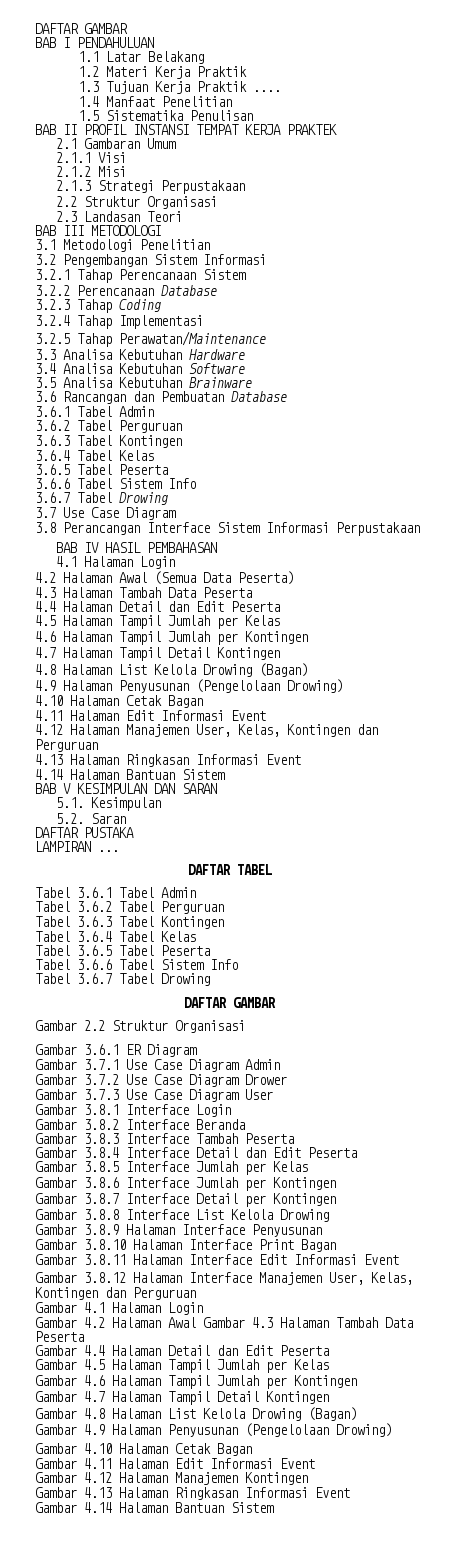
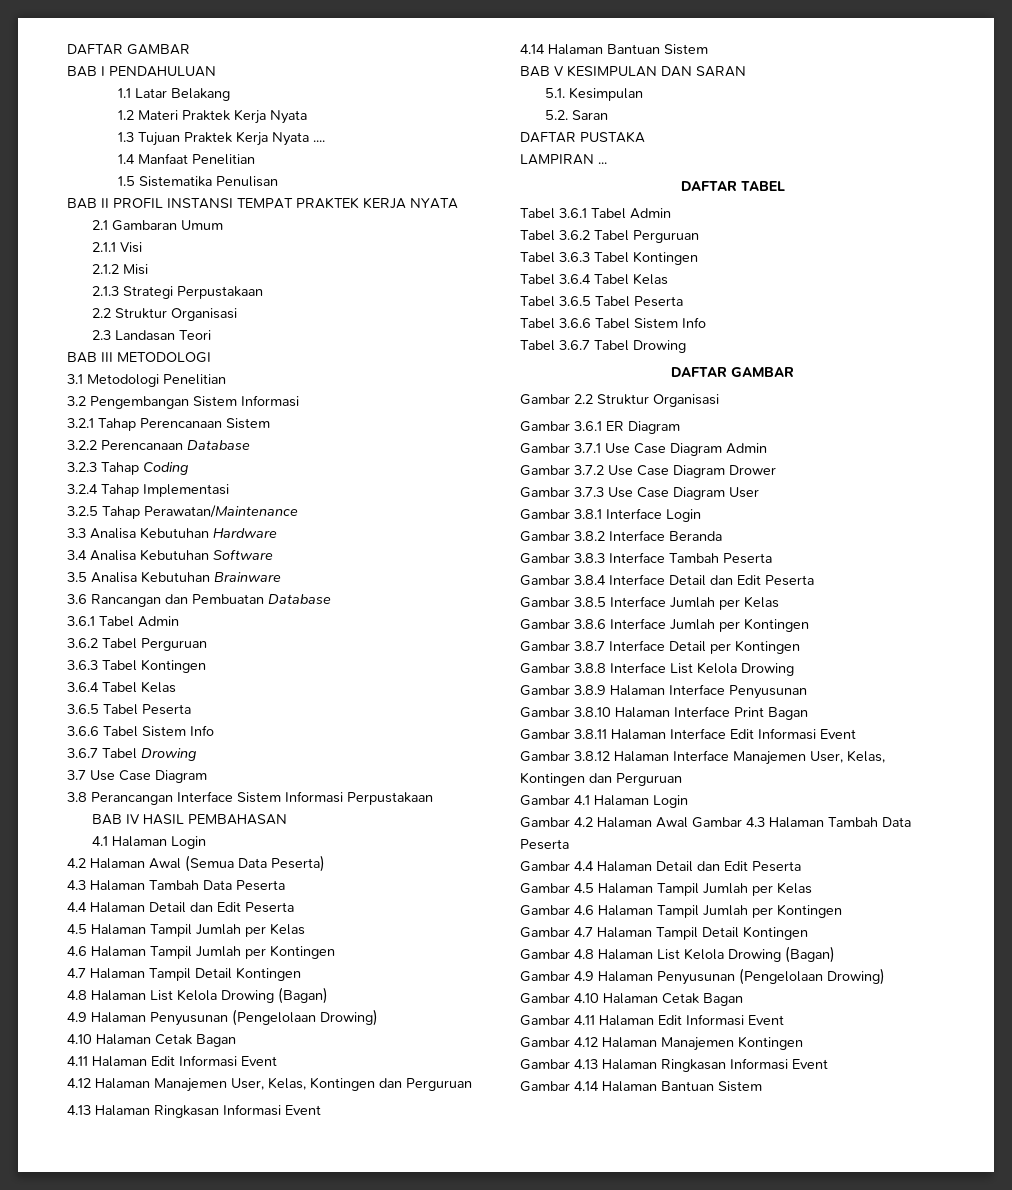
[154,66,247,79] Kerja Praktik -> [181,109,307,124] Praktek Kerja Nyata
[154,81,247,94] Kerja Praktik -> [183,131,309,146] Praktek Kerja Nyata
[245,124,337,135] KERJA PRAKTEK -> [296,197,458,209] PRAKTEK KERJA NYATA

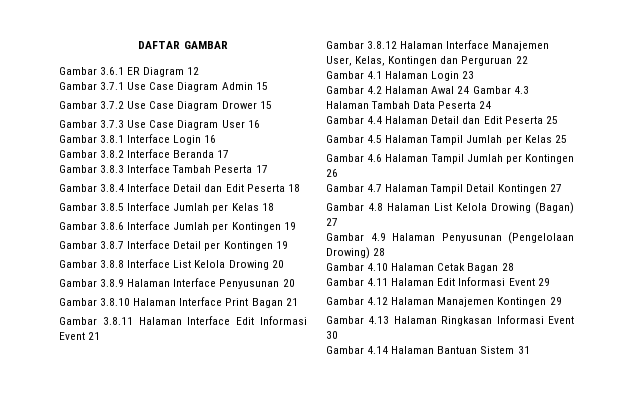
[67,44,190,55] [67,66,216,77] [117,88,230,101] [117,109,307,124] [117,131,325,146] [117,153,255,165] [117,176,278,187] [67,197,458,209] [92,220,224,231] [92,242,143,253] [92,264,149,275] [92,286,264,299] [92,308,238,321] [92,330,212,341] [67,352,211,363] [67,374,226,387] [67,395,299,409] [67,418,270,431] [67,440,250,450] [67,462,189,475] [67,484,229,497] [67,505,298,519] [67,527,277,539] [67,549,273,561] [67,571,281,583] [67,594,331,607] [67,616,179,627] [67,638,207,651] [67,659,206,673] [67,681,176,693] [67,704,191,715] [67,725,214,737] [67,748,197,761] [67,770,207,783] [67,791,433,805] [92,814,288,825] [92,836,207,849] [67,855,325,872] [67,880,285,891] [67,902,294,913] [67,923,305,937] [67,945,335,959] [67,967,301,981] [67,987,328,1004] [67,1009,378,1026] [67,1034,236,1047] [67,1055,277,1067] [67,1077,472,1092] [67,1104,321,1118] [520,44,708,55] [520,65,746,77] [545,87,644,101] [545,110,609,120] [520,131,645,143] [520,154,607,165] [680,181,785,191] [520,208,671,219] [520,230,699,243] [520,251,698,265] [520,273,668,285] [520,296,683,307] [520,317,706,329] [520,340,686,353] [671,367,794,377] [520,394,719,407] DAFTAR GAMBAR // BAB I PENDAHULUAN // 1.1 Latar Belakang // 1.2 Materi Praktek Kerja Nyata // 1.3 Tujuan Praktek Kerja Nyata .... // 1.4 Manfaat Penelitian // 1.5 Sistematika Penulisan // BAB II PROFIL INSTANSI TEMPAT PRAKTEK KERJA NYATA // 2.1 Gambaran Umum // 2.1.1 Visi // 2.1.2 Misi // 2.1.3 Strategi Perpustakaan // 2.2 Struktur Organisasi // 2.3 Landasan Teori // BAB III METODOLOGI // 3.1 Metodologi Penelitian // 3.2 Pengembangan Sistem Informasi // 3.2.1 Tahap Perencanaan Sistem // 3.2.2 Perencanaan Database // 3.2.3 Tahap Coding // 3.2.4 Tahap Implementasi // 3.2.5 Tahap Perawatan/Maintenance // 3.3 Analisa Kebutuhan Hardware // 3.4 Analisa Kebutuhan Software // 3.5 Analisa Kebutuhan Brainware // 3.6 Rancangan dan Pembuatan Database // 3.6.1 Tabel Admin // 3.6.2 Tabel Perguruan // 3.6.3 Tabel Kontingen // 3.6.4 Tabel Kelas // 3.6.5 Tabel Peserta // 3.6.6 Tabel Sistem Info // 3.6.7 Tabel Drowing // 3.7 Use Case Diagram // 3.8 Perancangan Interface Sistem Informasi Perpustakaan // BAB IV HASIL PEMBAHASAN // 4.1 Halaman Login // 4.2 Halaman Awal (Semua Data Peserta) // 4.3 Halaman Tambah Data Peserta // 4.4 Halaman Detail dan Edit Peserta // 4.5 Halaman Tampil Jumlah per Kelas // 4.6 Halaman Tampil Jumlah per Kontingen // 4.7 Halaman Tampil Detail Kontingen // 4.8 Halaman List Kelola Drowing (Bagan) // 4.9 Halaman Penyusunan (Pengelolaan Drowing) // 4.10 Halaman Cetak Bagan // 4.11 Halaman Edit Informasi Event // 4.12 Halaman Manajemen User, Kelas, Kontingen dan Perguruan // 4.13 Halaman Ringkasan Informasi Event // 4.14 Halaman Bantuan Sistem // BAB V KESIMPULAN DAN SARAN // 5.1. Kesimpulan // 5.2. Saran // DAFTAR PUSTAKA // LAMPIRAN ... // DAFTAR TABEL // Tabel 3.6.1 Tabel Admin // Tabel 3.6.2 Tabel Perguruan // Tabel 3.6.3 Tabel Kontingen // Tabel 3.6.4 Tabel Kelas // Tabel 3.6.5 Tabel Peserta // Tabel 3.6.6 Tabel Sistem Info // Tabel 3.6.7 Tabel Drowing // DAFTAR GAMBAR // Gambar 2.2 Struktur Organisasi -> [138,41,228,49] DAFTAR GAMBAR
(680, 427) none -> [187,67,200,75] 12
(767, 448) none -> [255,82,268,90] 15
(776, 470) none -> [259,101,272,109] 15
(759, 492) none -> [247,120,260,128] 16
(701, 515) none -> [204,135,217,143] 16
(722, 536) none -> [217,150,230,158] 17
(772, 558) none -> [255,165,268,173] 17
(814, 580) none -> [287,184,300,192] 18
(779, 602) none -> [261,203,274,211] 18
(809, 625) none -> [283,222,296,230] 19
(800, 647) none -> [275,241,288,249] 19
(794, 669) none -> [271,260,284,268] 20
(807, 692) none -> [282,279,295,287] 20
(808, 713) none -> [285,298,298,306] 21
(856, 734) none -> [88,332,101,340] 21
(682, 779) none -> [515,56,528,64] 22
(688, 801) none -> [462,71,475,79] 23
(688, 822) none -> [457,86,470,94] 24
(569, 844) none -> [479,101,492,109] 24
(801, 866) none -> [545,116,558,124] 25
(812, 888) none -> [554,135,567,143] 25
(842, 911) none -> [326,169,338,177] 26
(808, 933) none -> [549,184,562,192] 27
(835, 954) none -> [326,218,338,226] 27
(885, 976) none -> [373,248,386,256] 28
(743, 999) none -> [501,263,514,271] 28
(784, 1020) none -> [537,278,550,286] 29
(803, 1043) none -> [549,297,562,305] 29
(828, 1064) none -> [326,331,338,339] 30
(762, 1086) none -> [517,346,530,354] 31

